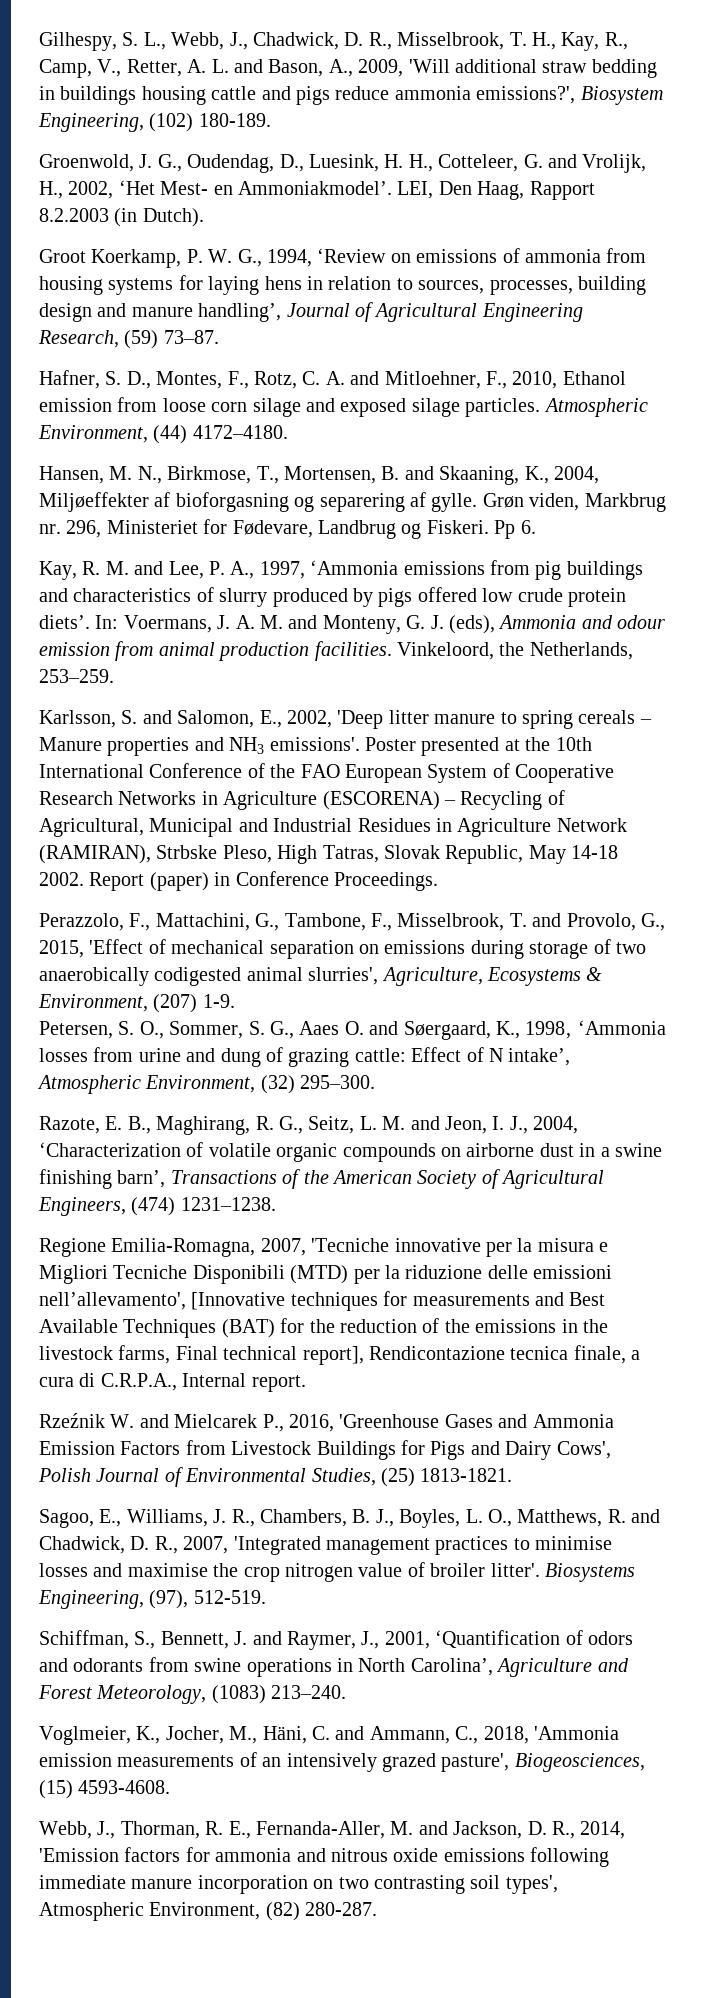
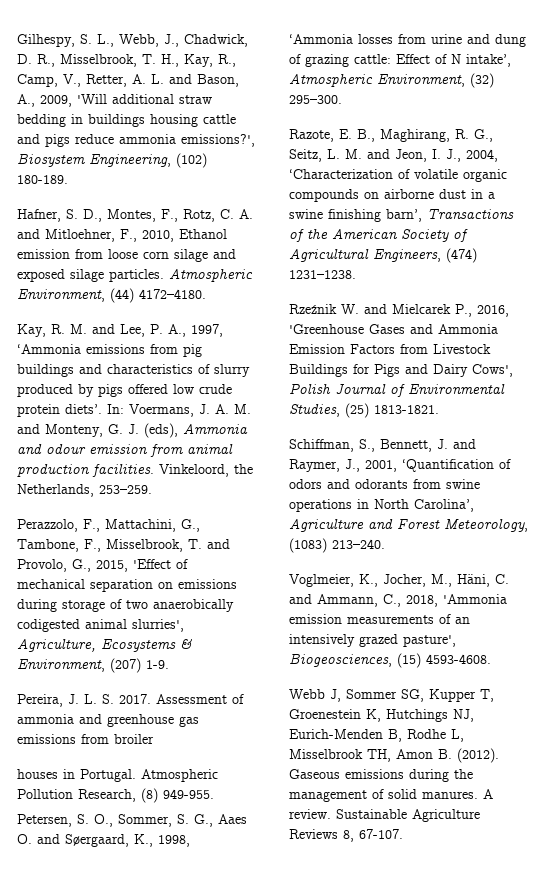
[39,154,647,173] [39,180,595,200] [39,208,204,227] [39,248,647,268] [39,275,646,295] [39,302,583,322] [38,330,219,349] // Groenwold, J. G., Oudendag, D., Luesink, H. H., Cotteleer, G. and Vrolijk, H., 2002, ‘Het Mest- en Ammoniakmodel’. LEI, Den Haag, Rapport 8.2.2003 (in Dutch). // Groot Koerkamp, P. W. G., 1994, ‘Review on emissions of ammonia from housing systems for laying hens in relation to sources, processes, building design and manure handling’, Journal of Agricultural Engineering Research, (59) 73–87. -> (68, 179) none
[39,466,599,485] [39,492,666,512] [39,519,536,539] // Hansen, M. N., Birkmose, T., Mortensen, B. and Skaaning, K., 2004, Miljøeffekter af bioforgasning og separering af gylle. Grøn viden, Markbrug nr. 296, Ministeriet for Fødevare, Landbrug og Fiskeri. Pp 6. -> (206, 294) none
[39,710,652,729] [39,737,592,756] [39,763,615,783] [39,790,565,810] [39,818,627,837] [39,845,619,864] [39,871,438,891] // Karlsson, S. and Salomon, E., 2002, 'Deep litter manure to spring cereals – Manure properties and NH3 emissions'. Poster presented at the 10th International Conference of the FAO European System of Cooperative Research Networks in Agriculture (ESCORENA) – Recycling of Agricultural, Municipal and Industrial Residues in Agriculture Network (RAMIRAN), Strbske Pleso, High Tatras, Slovak Republic, May 14-18 2002. Report (paper) in Conference Proceedings. -> (152, 489) none
(235, 1001) none -> [17,694,244,707] [17,714,199,727] [17,734,154,744] [17,769,218,782] [17,788,214,803] // Pereira, J. L. S. 2017. Assessment of ammonia and greenhouse gas emissions from broiler // houses in Portugal. Atmospheric Pollution Research, (8) 949-955.
[39,1238,609,1257] [39,1265,613,1284] [39,1291,606,1311] [39,1318,608,1338] [39,1345,641,1365] [39,1373,306,1392] // Regione Emilia-Romagna, 2007, 'Tecniche innovative per la misura e Migliori Tecniche Disponibili (MTD) per la riduzione delle emissioni nell’allevamento', [Innovative techniques for measurements and Best Available Techniques (BAT) for the reduction of the emissions in the livestock farms, Final technical report], Rendicontazione tecnica finale, a cura di C.R.P.A., Internal report. -> (356, 274) none
[39,1509,661,1528] [39,1536,613,1555] [39,1562,635,1582] [38,1590,266,1609] // Sagoo, E., Williams, J. R., Chambers, B. J., Boyles, L. O., Matthews, R. and Chadwick, D. R., 2007, 'Integrated management practices to minimise losses and maximise the crop nitrogen value of broiler litter'. Biosystems Engineering, (97), 512-519. -> (439, 409) none
[39,1821,626,1839] [39,1847,610,1867] [39,1875,558,1894] [39,1902,378,1921] Webb, J., Thorman, R. E., Fernanda-Aller, M. and Jackson, D. R., 2014, 'Emission factors for ammonia and nitrous oxide emissions following immediate manure incorporation on two contrasting soil types', Atmospheric Environment, (82) 280-287. -> [289,689,494,702] [289,709,474,722] [289,729,464,742] [289,748,499,763] [289,769,473,782] [289,789,493,802] [289,809,480,822] [289,829,403,842] Webb J, Sommer SG, Kupper T, Groenestein K, Hutchings NJ, Eurich-Menden B, Rodhe L, Misselbrook TH, Amon B. (2012). Gaseous emissions during the management of solid manures. A review. Sustainable Agriculture Reviews 8, 67-107.

